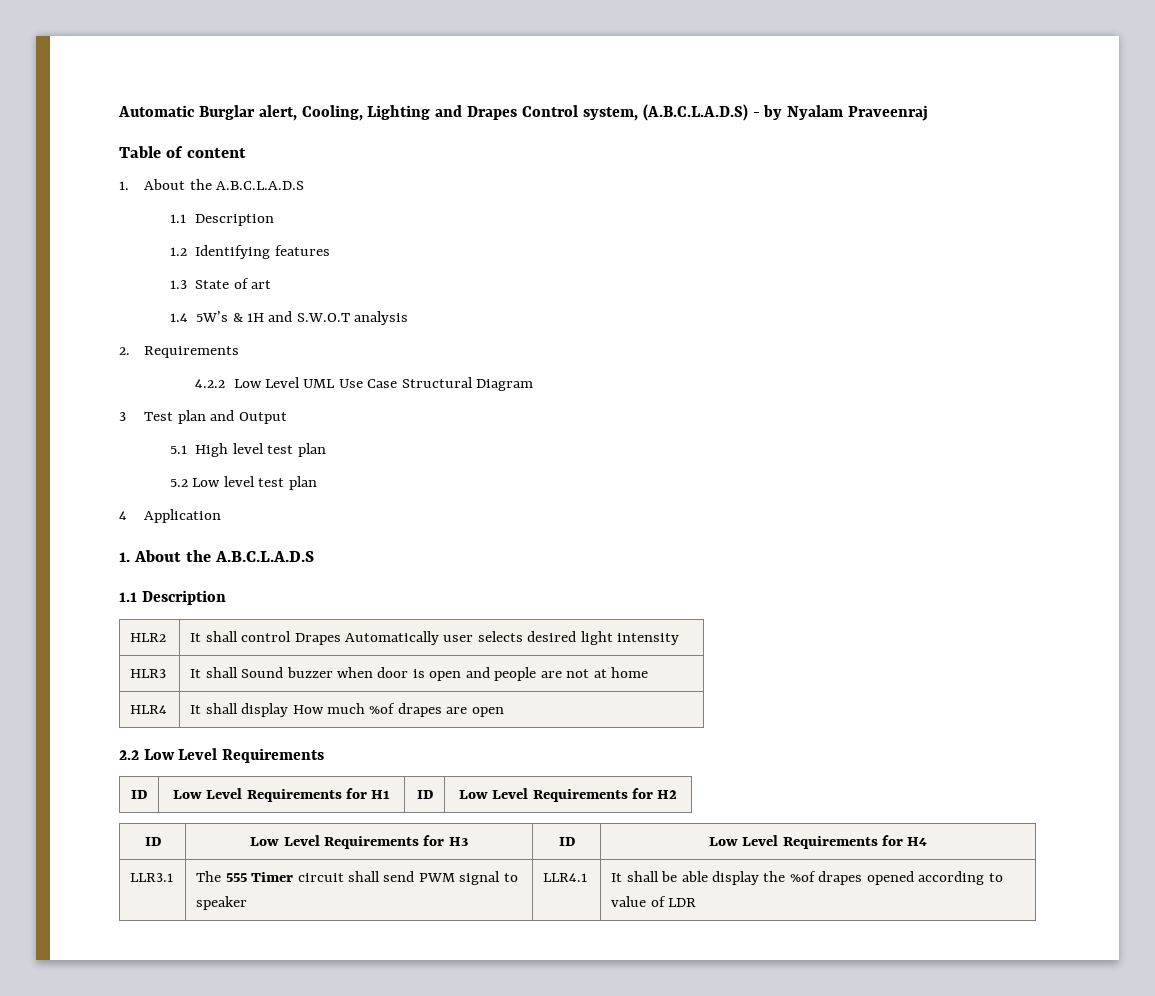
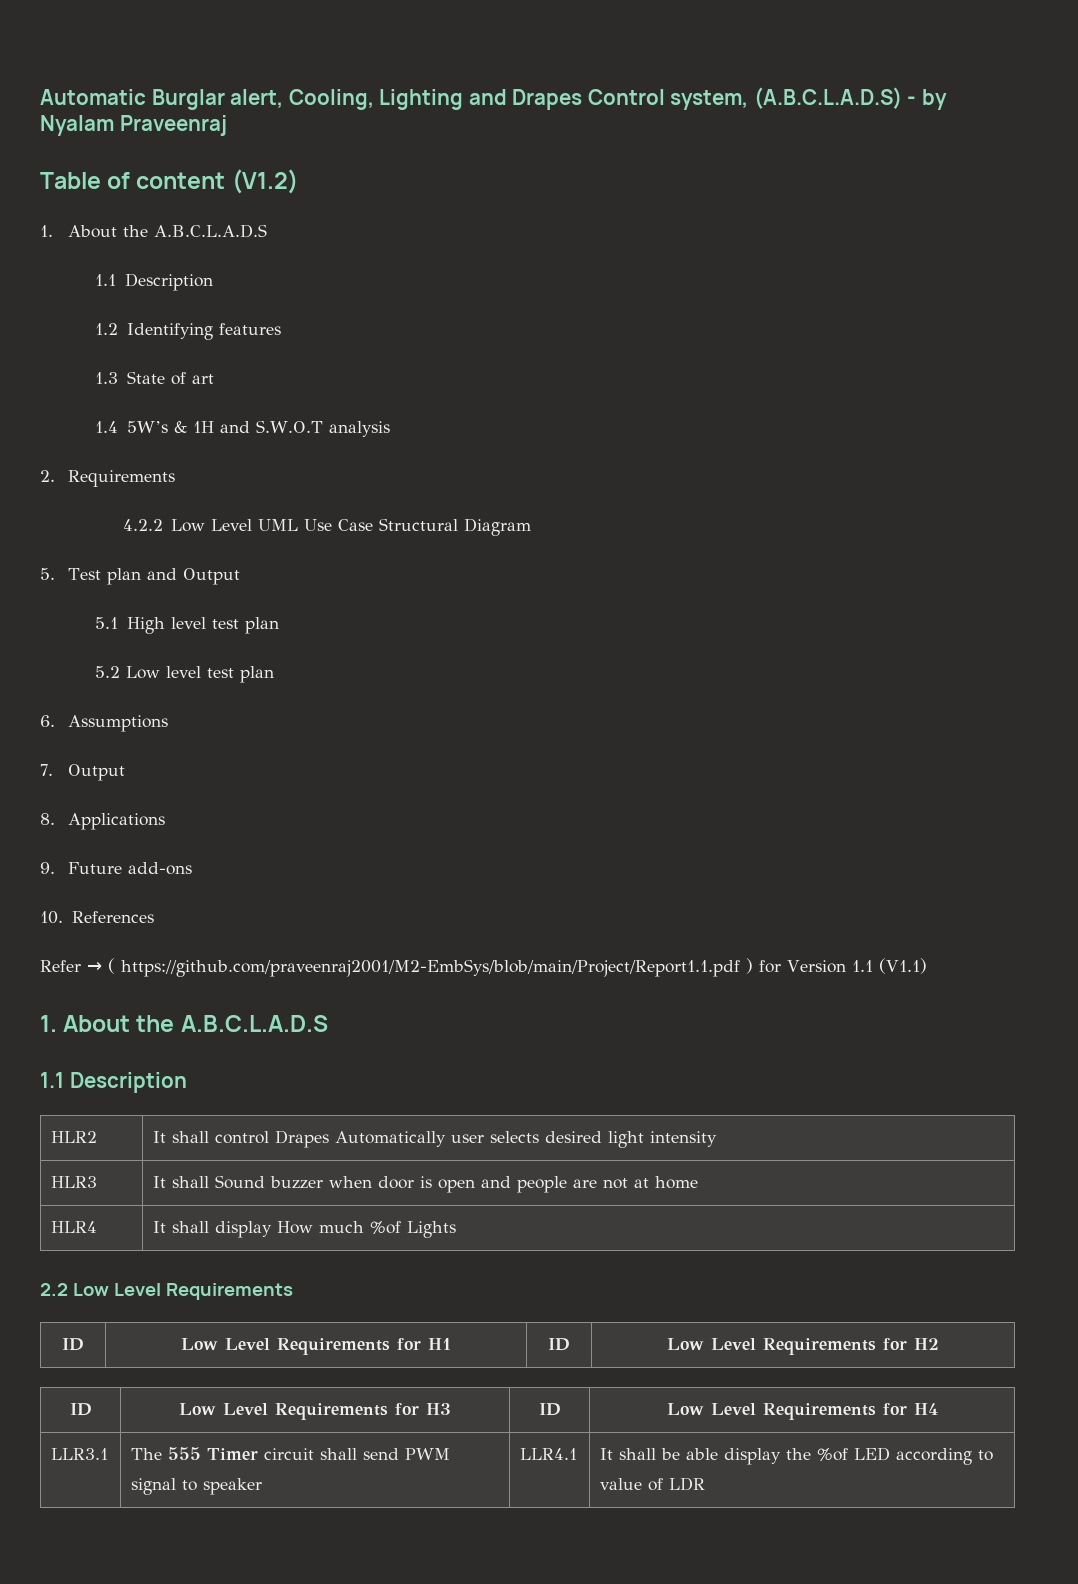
(247, 153) none -> [231,169,298,194] (V1.2)
[119,412,126,421] 3 -> [40,568,55,580] 5.
[119,509,222,523] 4 Application -> [40,715,168,732] [40,764,125,781] [40,813,165,830] [40,862,192,875] [40,911,154,924] [40,958,927,977] 6. Assumptions // 7. Output // 8. Applications // 9. Future add-ons // 10. References // Refer → ( https://github.com/praveenraj2001/M2-EmbSys/blob/main/Project/Report1.1.pdf ) for Version 1.1 (V1.1)
[397,703,504,717] drapes are open -> [407,1221,457,1238] Lights
[818,871,914,885] drapes opened -> [854,1447,891,1461] LED

